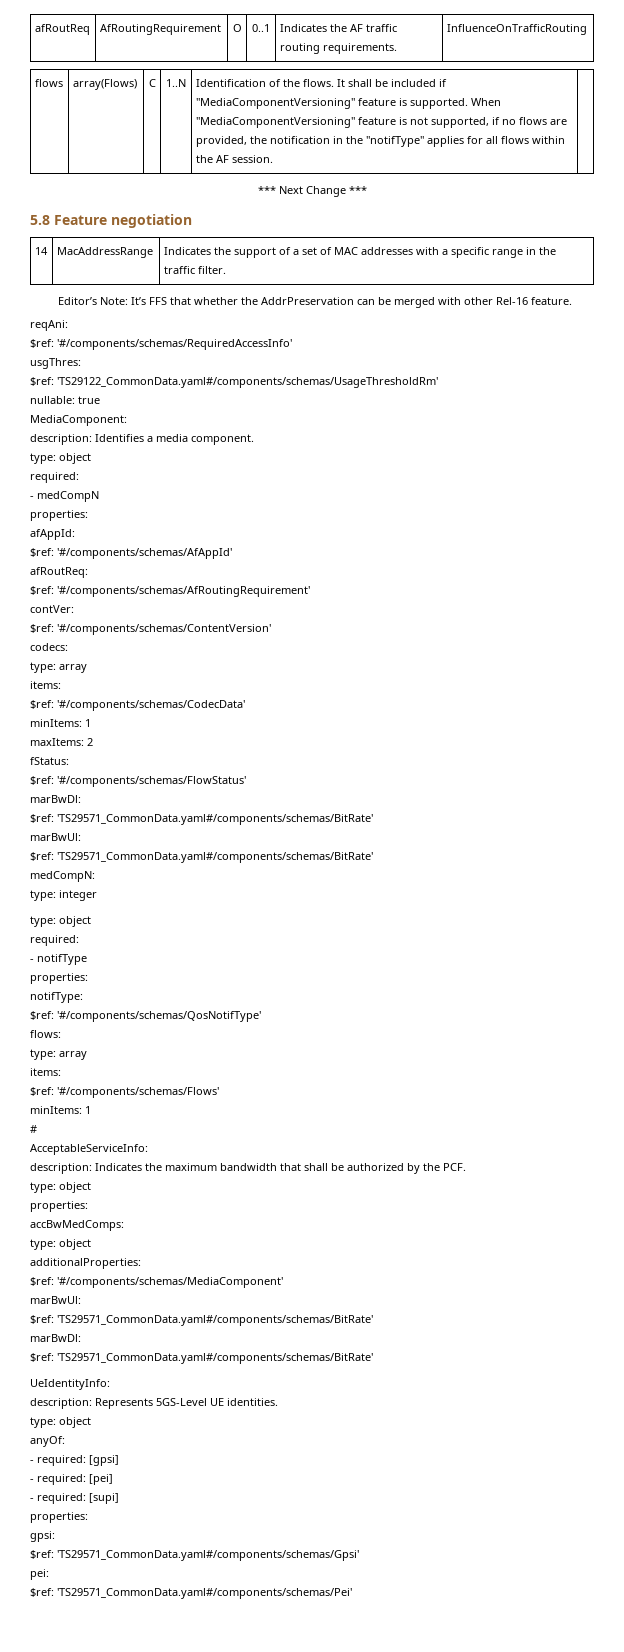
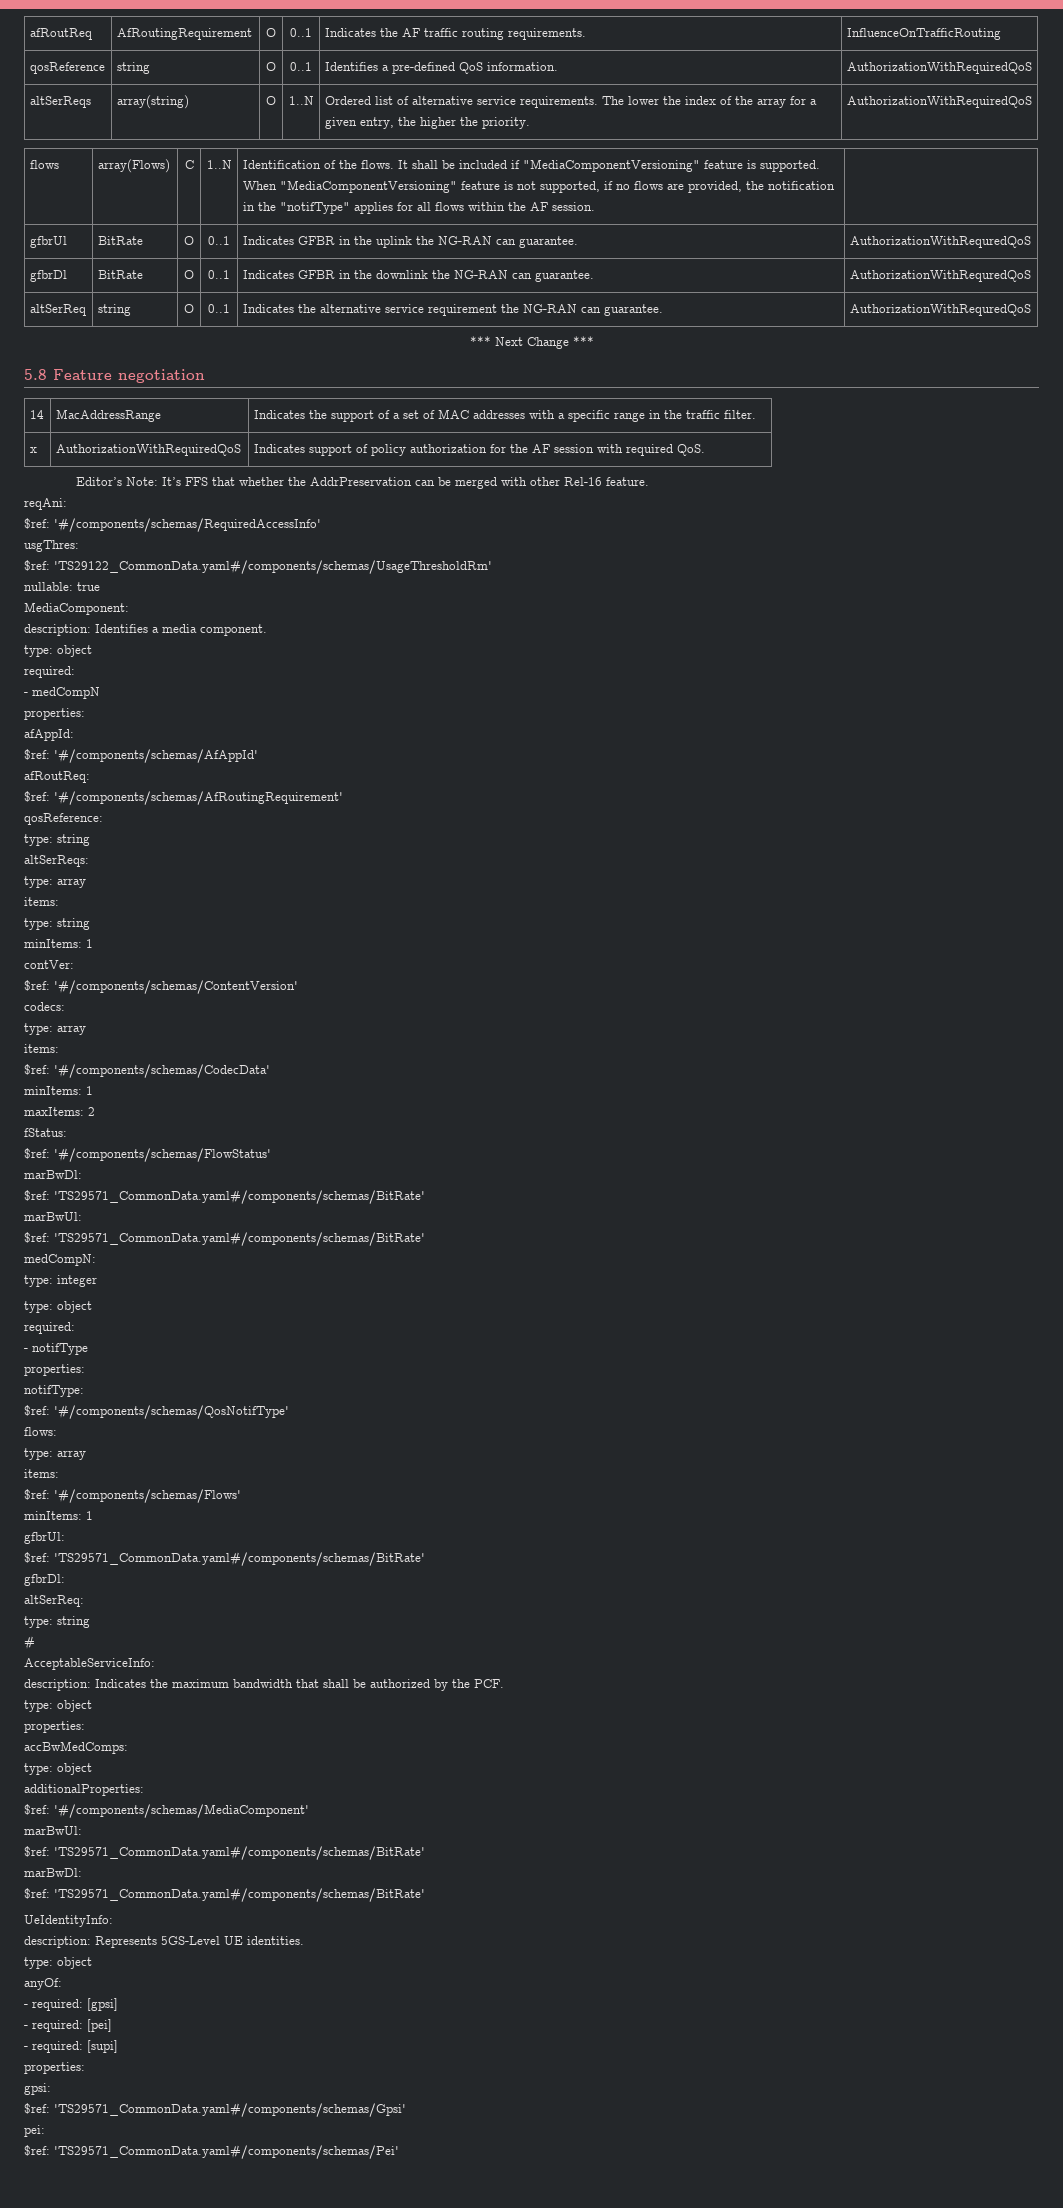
(587, 29) none -> [29,62,105,74] [116,62,150,74] [266,62,276,71] [290,62,312,71] [324,62,558,74] [846,62,1032,74] [29,96,91,108] [116,95,189,109] [266,96,276,105] [288,96,314,105] [324,96,817,108] [324,117,530,129] [846,96,1032,108] // qosReference | string | O | 0..1 | Identifies a pre-defined QoS information. | AuthorizationWithRequiredQoS // altSerReqs | array(string) | O | 1..N | Ordered list of alternative service requirements. The lower the index of the array for a given entry, the higher the priority. | AuthorizationWithRequiredQoS
(273, 159) none -> [29,236,67,248] [97,236,143,245] [184,236,194,245] [208,236,230,245] [242,236,578,248] [849,236,1031,248] [29,270,67,282] [97,270,143,279] [184,270,194,279] [208,270,230,279] [242,270,594,282] [849,270,1031,282] [29,304,86,316] [97,304,131,316] [184,304,194,313] [208,304,230,313] [242,304,663,316] [849,304,1031,316] // gfbrUl | BitRate | O | 0..1 | Indicates GFBR in the uplink the NG-RAN can guarantee. | AuthorizationWithRequredQoS // gfbrDl | BitRate | O | 0..1 | Indicates GFBR in the downlink the NG-RAN can guarantee. | AuthorizationWithRequredQoS // altSerReq | string | O | 0..1 | Indicates the alternative service requirement the NG-RAN can guarantee. | AuthorizationWithRequredQoS
(226, 270) none -> [29,447,37,453] [55,444,241,456] [253,444,705,456] // x | AuthorizationWithRequiredQoS | Indicates support of policy authorization for the AF session with required QoS.
(310, 591) none -> [24,813,103,825] [24,834,90,846] [24,855,89,867] [24,876,86,888] [24,897,59,906] [24,918,90,930] [24,939,93,948] // qosReference: // type: string // altSerReqs: // type: array // items: // type: string // minItems: 1
(91, 1110) none -> [24,1532,65,1544] [24,1552,425,1566] [24,1574,65,1586] [24,1595,84,1607] [24,1616,90,1628] // gfbrUl: // $ref: 'TS29571_CommonData.yaml#/components/schemas/BitRate' // gfbrDl: // altSerReq: // type: string

